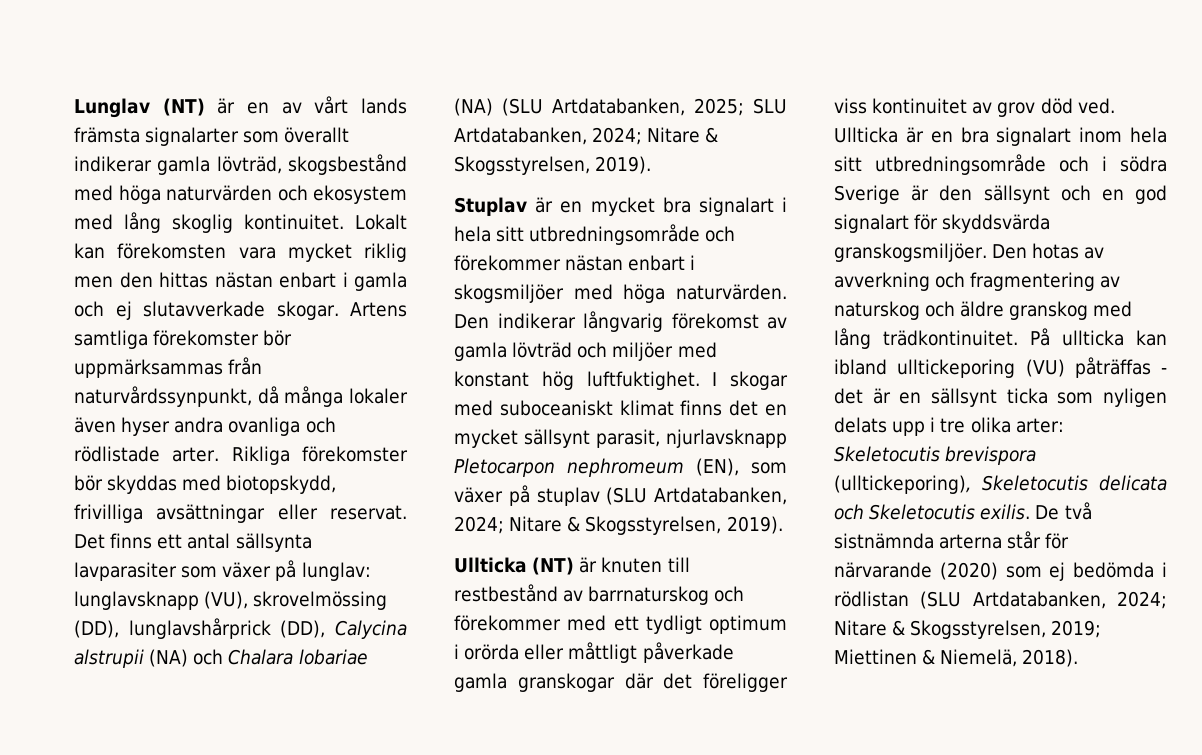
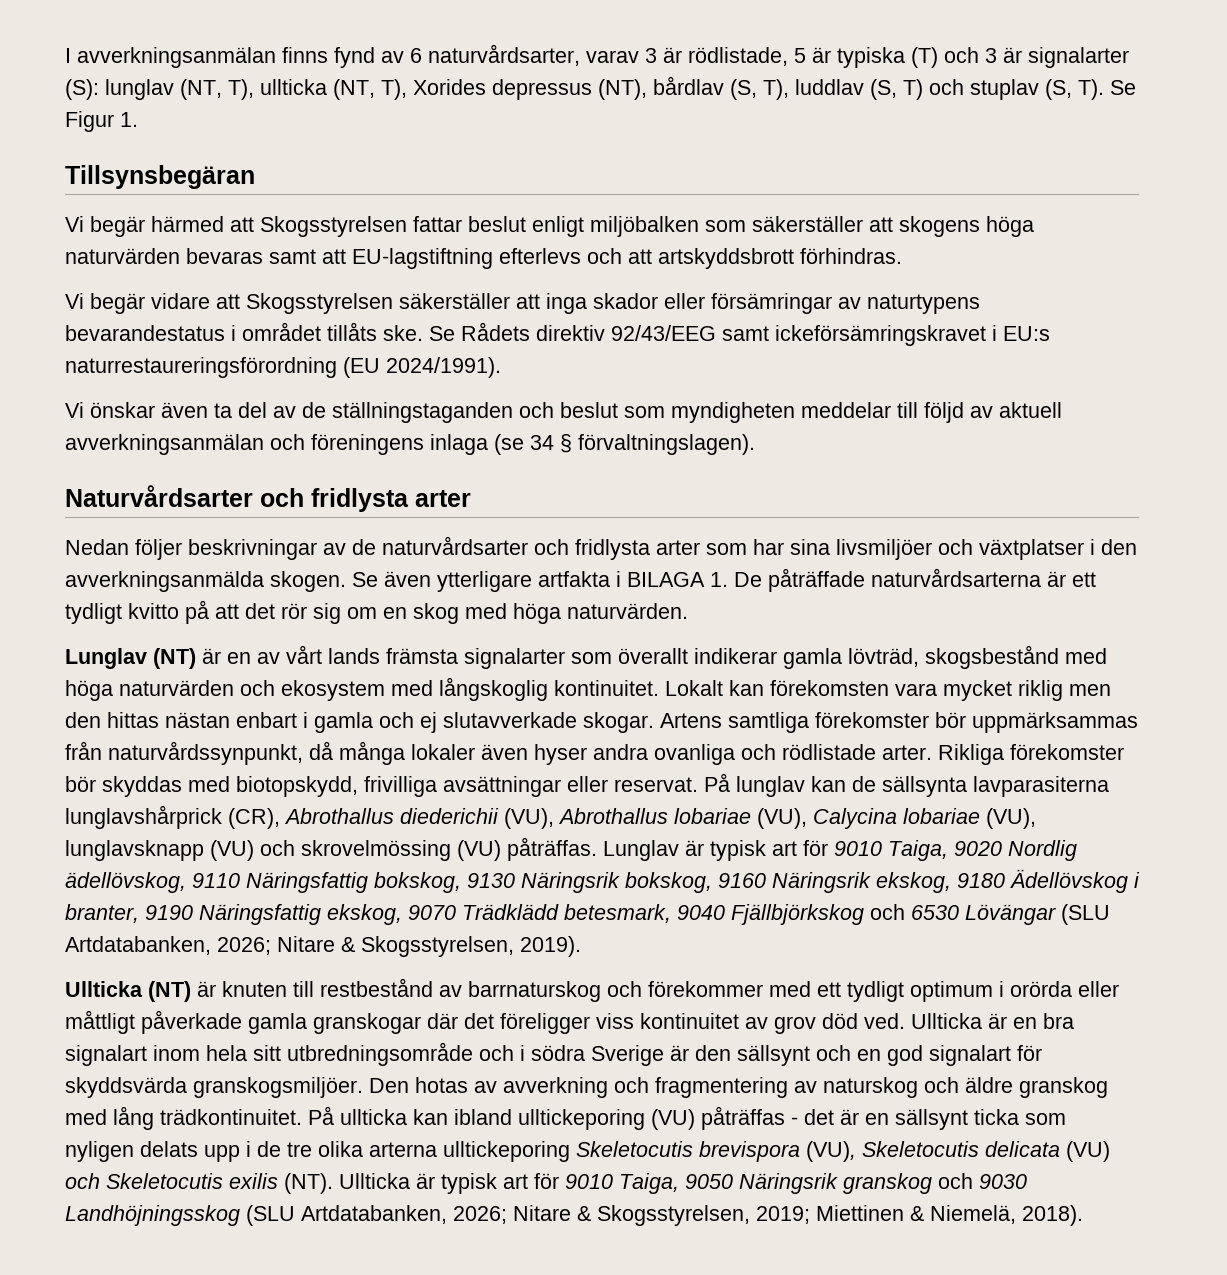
(74, 108) none -> [65,44,1129,68] [65,76,1136,100] [65,111,138,132] [65,165,255,189] [65,216,1034,237] [65,248,902,269] [65,293,980,314] [65,322,1050,346] [65,357,501,378] [65,402,1062,423] [65,434,755,455] [65,485,471,512] [65,536,1137,560] [65,568,1096,592] [65,600,688,624] I avverkningsanmälan finns fynd av 6 naturvårdsarter, varav 3 är rödlistade, 5 är typiska (T) och 3 är signalarter (S): lunglav (NT, T), ullticka (NT, T), Xorides depressus (NT), bårdlav (S, T), luddlav (S, T) och stuplav (S, T). Se Figur 1. // Tillsynsbegäran // Vi begär härmed att Skogsstyrelsen fattar beslut enligt miljöbalken som säkerställer att skogens höga naturvärden bevaras samt att EU-lagstiftning efterlevs och att artskyddsbrott förhindras. // Vi begär vidare att Skogsstyrelsen säkerställer att inga skador eller försämringar av naturtypens bevarandestatus i området tillåts ske. Se Rådets direktiv 92/43/EEG samt ickeförsämringskravet i EU:s naturrestaureringsförordning (EU 2024/1991). // Vi önskar även ta del av de ställningstaganden och beslut som myndigheten meddelar till följd av aktuell avverkningsanmälan och föreningens inlaga (se 34 § förvaltningslagen). // Naturvårdsarter och fridlysta arter // Nedan följer beskrivningar av de naturvårdsarter och fridlysta arter som har sina livsmiljöer och växtplatser i den avverkningsanmälda skogen. Se även ytterligare artfakta i BILAGA 1. De påträffade naturvårdsarterna är ett tydligt kvitto på att det rör sig om en skog med höga naturvärden. //
[124,212,234,233] lång skoglig -> [439,677,548,701] långskoglig
[74,533,312,552] [74,560,371,581] [74,591,388,610] [74,618,408,639] [74,649,368,668] [454,98,788,116] [454,127,719,145] [454,156,652,175] [454,197,787,216] [454,224,736,245] [454,255,696,271] [454,284,787,303] [454,311,787,332] [454,342,717,361] [454,371,789,390] [454,400,787,416] [454,429,787,448] [454,458,787,477] [454,485,788,506] [454,516,504,534] Det finns ett antal sällsynta lavparasiter som växer på lunglav: lunglavsknapp (VU), skrovelmössing (DD), lunglavshårprick (DD), Calycina alstrupii (NA) och Chalara lobariae (NA) (SLU Artdatabanken, 2025; SLU Artdatabanken, 2024; Nitare & Skogsstyrelsen, 2019). // Stuplav är en mycket bra signalart i hela sitt utbredningsområde och förekommer nästan enbart i skogsmiljöer med höga naturvärden. Den indikerar långvarig förekomst av gamla lövträd och miljöer med konstant hög luftfuktighet. I skogar med suboceaniskt klimat finns det en mycket sällsynt parasit, njurlavsknapp Pletocarpon nephromeum (EN), som växer på stuplav (SLU Artdatabanken, 2024; -> [704,773,1109,797] [65,805,1036,829] [65,837,1077,861] [65,869,1140,893] [65,904,1110,925] [65,936,271,955] På lunglav kan de sällsynta lavparasiterna lunglavshårprick (CR), Abrothallus diederichii (VU), Abrothallus lobariae (VU), Calycina lobariae (VU), lunglavsknapp (VU) och skrovelmössing (VU) påträffas. Lunglav är typisk art för 9010 Taiga, 9020 Nordlig ädellövskog, 9110 Näringsfattig bokskog, 9130 Näringsrik bokskog, 9160 Näringsrik ekskog, 9180 Ädellövskog i branter, 9190 Näringsfattig ekskog, 9070 Trädklädd betesmark, 9040 Fjällbjörkskog och 6530 Lövängar (SLU Artdatabanken, 2026;
(936, 424) none -> [257,1141,281,1157] de
[1015,418,1064,433] arter: -> [369,1141,570,1162] arterna ulltickeporing
[834,475,971,494] (ulltickeporing), -> [806,1141,856,1162] (VU),
(1167, 483) none -> [1066,1141,1110,1162] (VU)
[980,502,1092,520] [834,531,1070,549] [834,562,1167,581] [834,591,1167,609] exilis. De två sistnämnda arterna står för närvarande (2020) som ej bedömda i rödlistan (SLU Artdatabanken, 2024; -> [229,1173,1027,1194] [65,1205,507,1226] exilis (NT). Ullticka är typisk art för 9010 Taiga, 9050 Näringsrik granskog och 9030 Landhöjningsskog (SLU Artdatabanken, 2026;

